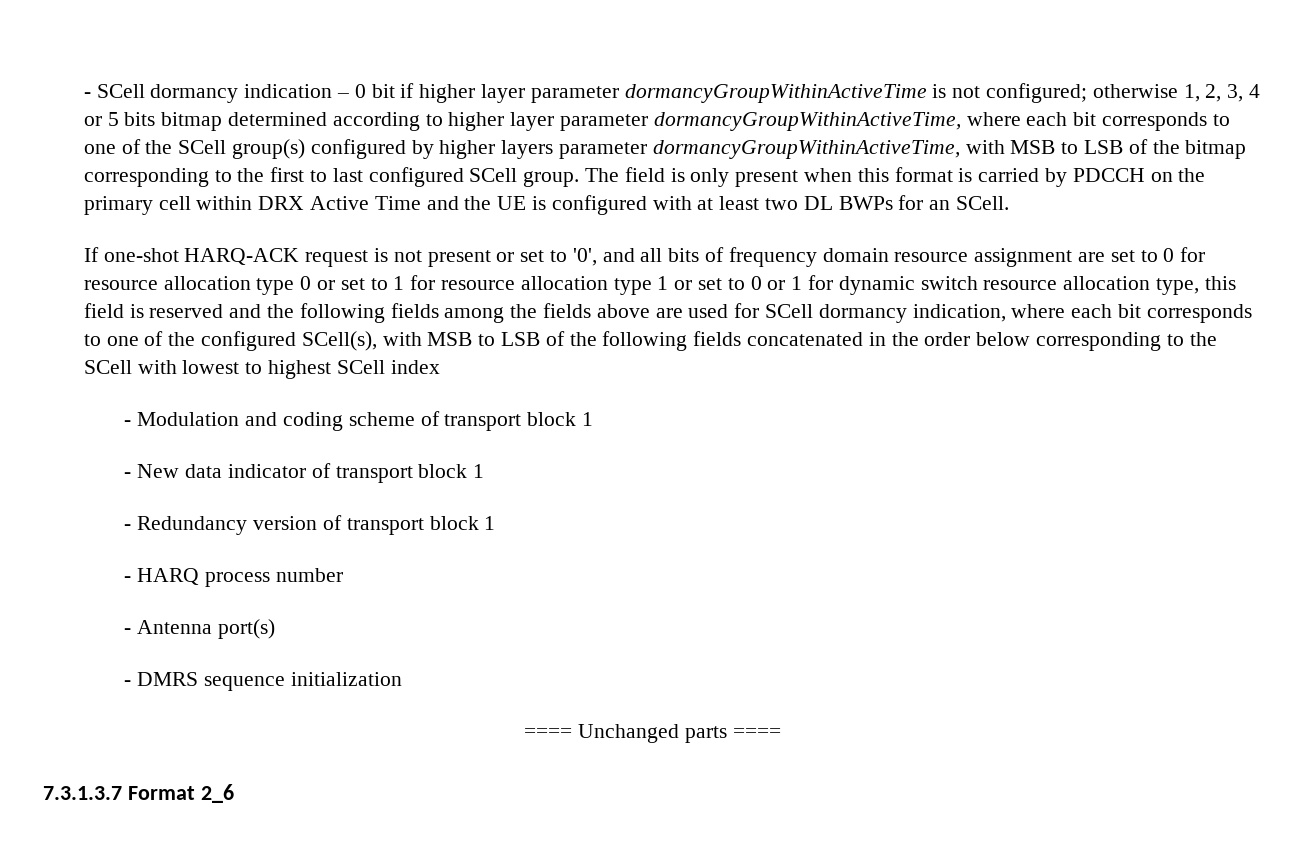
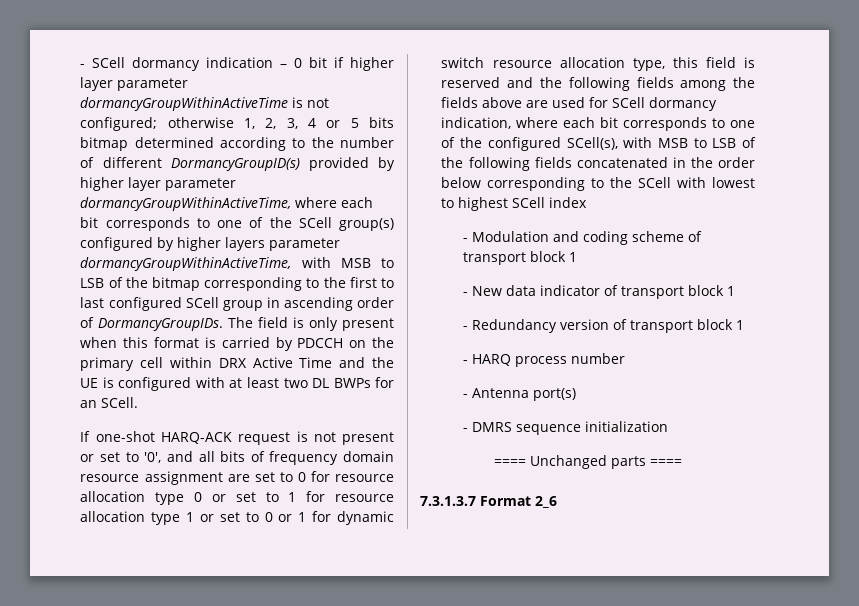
(443, 120) none -> [311,137,394,148] [80,157,395,171] the number of different DormancyGroupID(s) provided by
[523,171,580,187] group. -> [222,297,394,311] [80,317,224,331] group in ascending order of DormancyGroupIDs.

